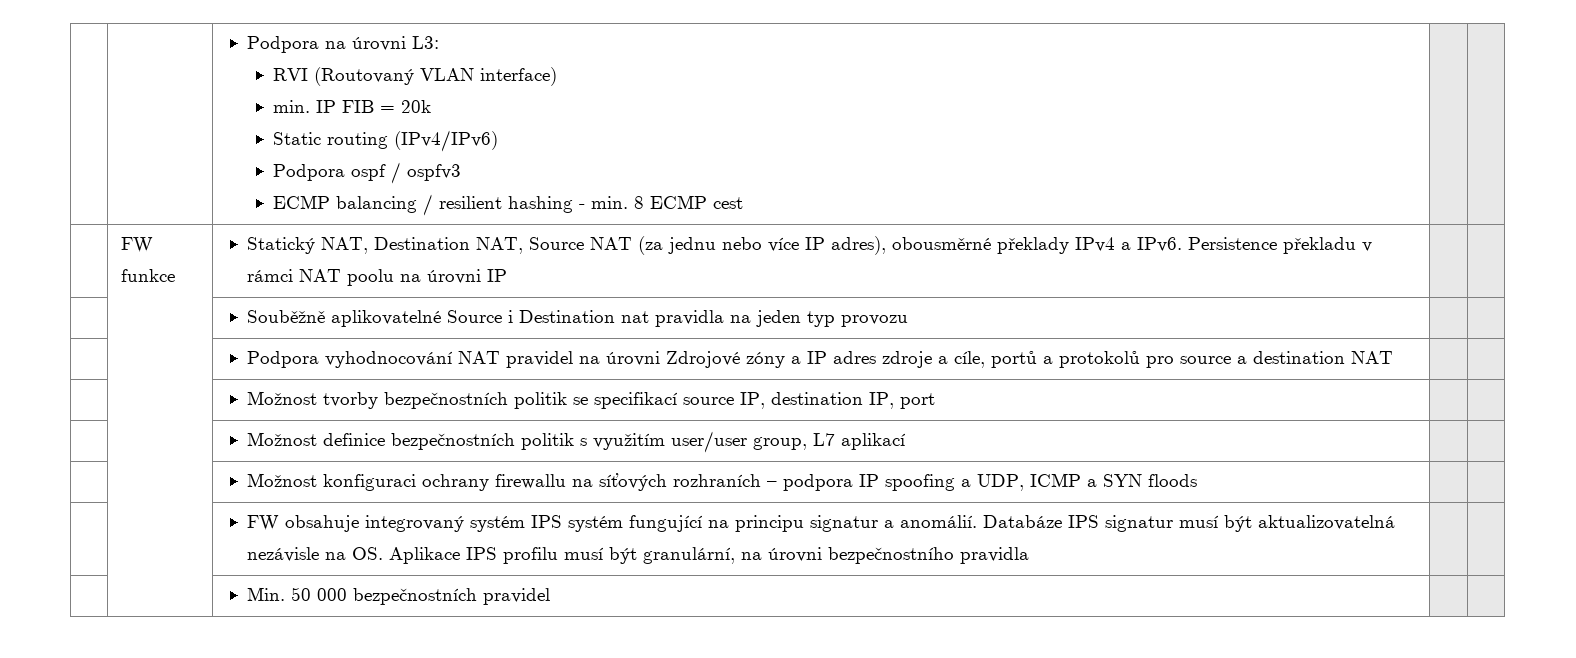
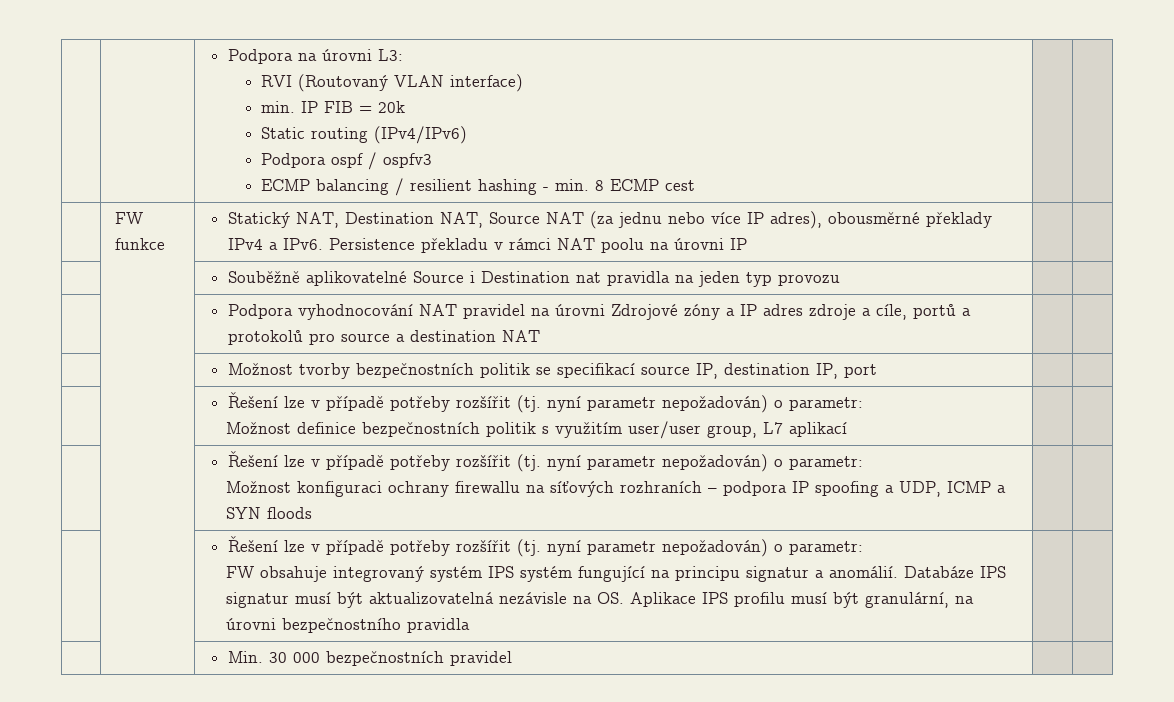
(936, 401) none -> [227,392,863,413] Řešení lze v případě potřeby rozšířit (tj. nyní parametr nepožadován) o parametr: //
(907, 441) none -> [227,451,863,472] Řešení lze v případě potřeby rozšířit (tj. nyní parametr nepožadován) o parametr: //
(1198, 480) none -> [227,536,863,557] Řešení lze v případě potřeby rozšířit (tj. nyní parametr nepožadován) o parametr: //
[291,587,312,601] 50 -> [268,652,287,663] 30

